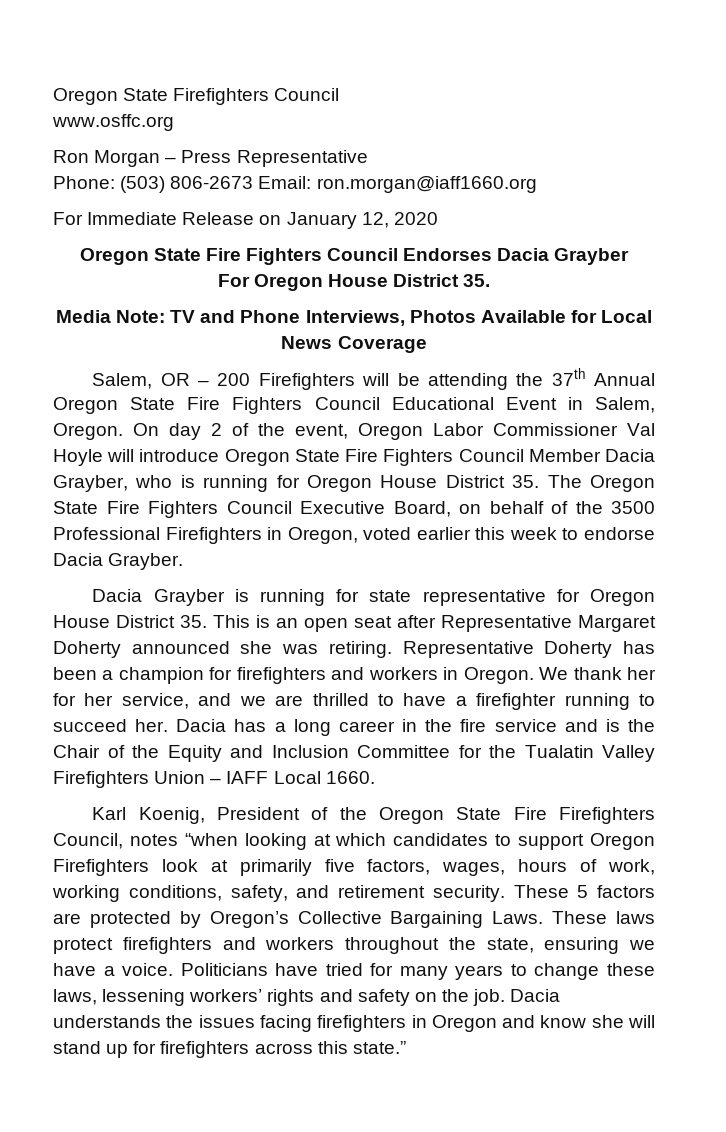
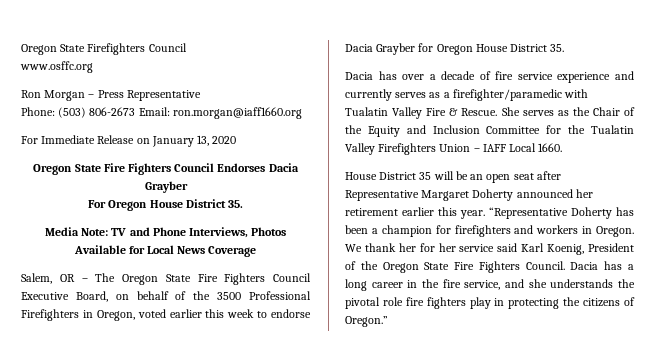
[361,212,389,228] 12, -> [197,135,210,146] 13,
[217,368,656,390] [53,397,655,414] [53,423,655,440] [53,449,655,466] [53,475,540,492] 200 Firefighters will be attending the 37th Annual Oregon State Fire Fighters Council Educational Event in Salem, Oregon. On day 2 of the event, Oregon Labor Commissioner Val Hoyle will introduce Oregon State Fire Fighters Council Member Dacia Grayber, who is running for Oregon House District 35. -> (88, 280) none
[108,553,184,570] [92,589,655,606] [53,615,656,632] [53,641,655,658] [53,667,656,684] [53,693,655,710] [53,719,620,736] Grayber. // Dacia Grayber is running for state representative for Oregon House District 35. This is an open seat after Representative Margaret Doherty announced she was retiring. Representative Doherty has been a champion for firefighters and workers in Oregon. We thank her for her service, and we are thrilled to have a firefighter running to succeed her. Dacia has a long career in the fire service and is -> [376,43,565,55] [345,71,634,83] [345,89,589,101] [345,107,569,119] Grayber for Oregon House District 35. // Dacia has over a decade of fire service experience and currently serves as a firefighter/paramedic with Tualatin Valley Fire & Rescue. She serves as
(375, 777) none -> [345,171,561,183] [345,189,593,201] [345,207,634,219] [345,225,634,237] [345,243,518,252] House District 35 will be an open seat after Representative Margaret Doherty announced her retirement earlier this year. “Representative Doherty has been a champion for firefighters and workers in Oregon. We thank her for her service said
[559,807,655,824] [53,833,656,850] [53,859,656,876] [52,885,655,902] [53,911,655,928] [53,937,655,954] [53,963,655,980] [53,989,561,1006] [53,1015,655,1032] [53,1041,406,1058] Firefighters Council, notes “when looking at which candidates to support Oregon Firefighters look at primarily five factors, wages, hours of work, working conditions, safety, and retirement security. These 5 factors are protected by Oregon’s Collective Bargaining Laws. These laws protect firefighters and workers throughout the state, ensuring we have a voice. Politicians have tried for many years to change these laws, lessening workers’ rights and safety on the job. Dacia understands the issues facing firefighters in Oregon and know she will stand up for firefighters across this state.” -> [478,261,634,273] [345,279,635,291] [345,297,635,309] [345,316,388,327] Fighters Council. Dacia has a long career in the fire service, and she understands the pivotal role fire fighters play in protecting the citizens of Oregon.”

